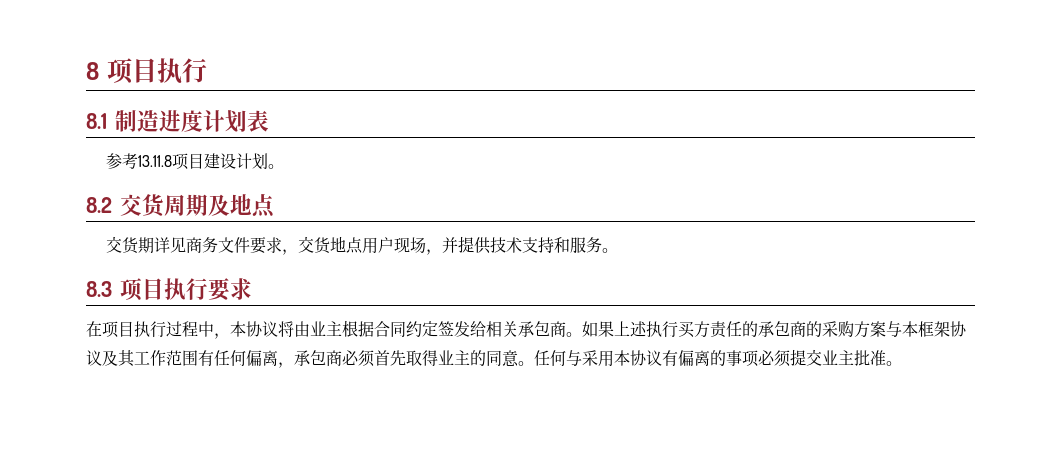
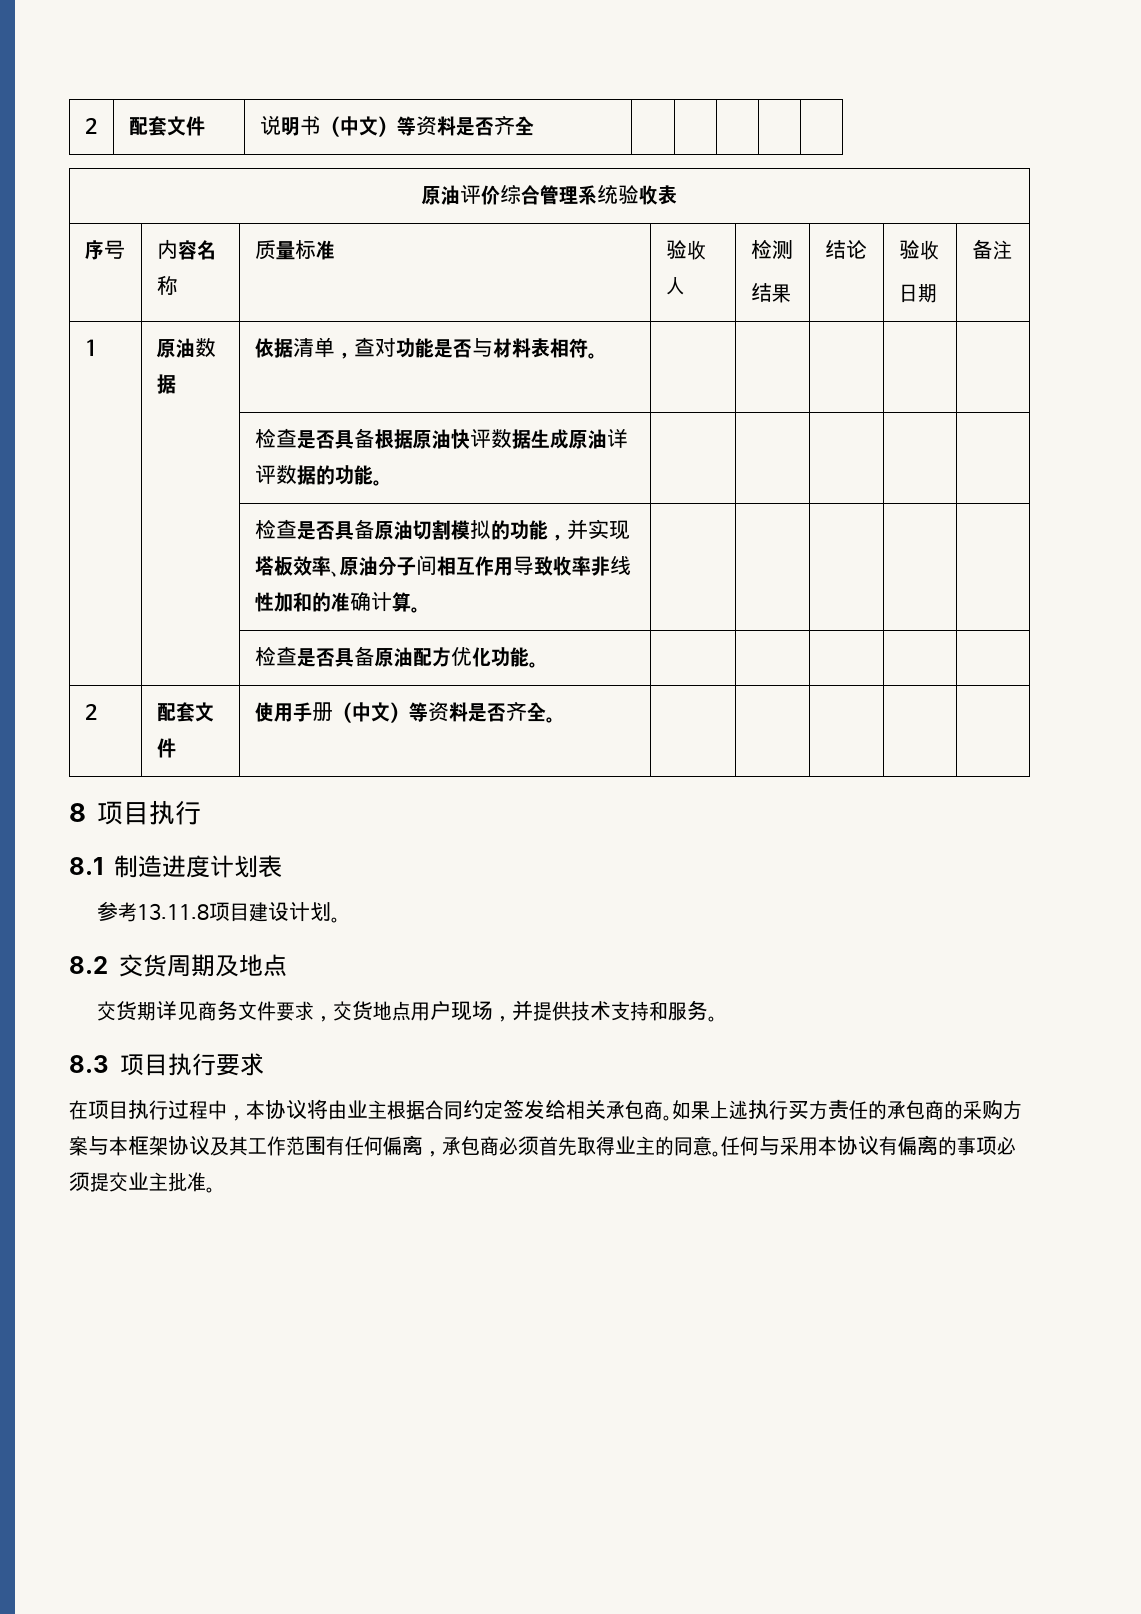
(86, 71) none -> [84,118,97,134] [128,116,205,136] [259,115,534,137] [421,184,677,205] [84,240,125,260] [156,239,216,260] [156,275,178,295] [254,240,335,260] [665,240,706,260] [665,277,685,295] [750,240,793,259] [750,283,791,303] [824,240,867,259] [898,240,939,260] [898,283,937,303] [971,239,1012,260] [84,339,97,356] [155,338,216,358] [156,374,176,394] [254,337,597,359] [254,428,628,449] [254,465,382,486] [254,519,630,541] [254,555,631,577] [254,592,420,613] [254,646,538,668] [84,704,97,720] [156,702,214,722] [156,738,176,758] [254,701,555,723] 2 | 配套文件 | 说明书（中文）等资料是否齐全 | | | | | // 原油评价综合管理系统验收表 // 序号 | 内容名称 | 质量标准 | 验收人 | 检测 // 结果 | 结论 | 验收 // 日期 | 备注 // 1 | 原油数据 | 依据清单，查对功能是否与材料表相符。 | | | | | // | | 检查是否具备根据原油快评数据生成原油详评数据的功能。 | | | | | // | | 检查是否具备原油切割模拟的功能，并实现塔板效率、原油分子间相互作用导致收率非线性加和的准确计算。 | | | | | // | | 检查是否具备原油配方优化功能。 | | | | | // 2 | 配套文件 | 使用手册（中文）等资料是否齐全。 | | | | | //

